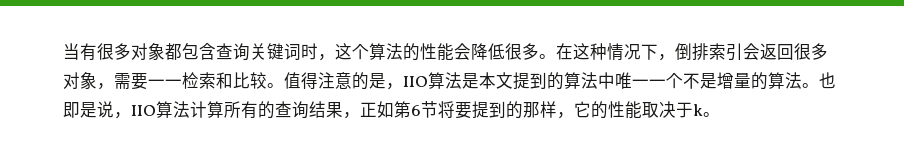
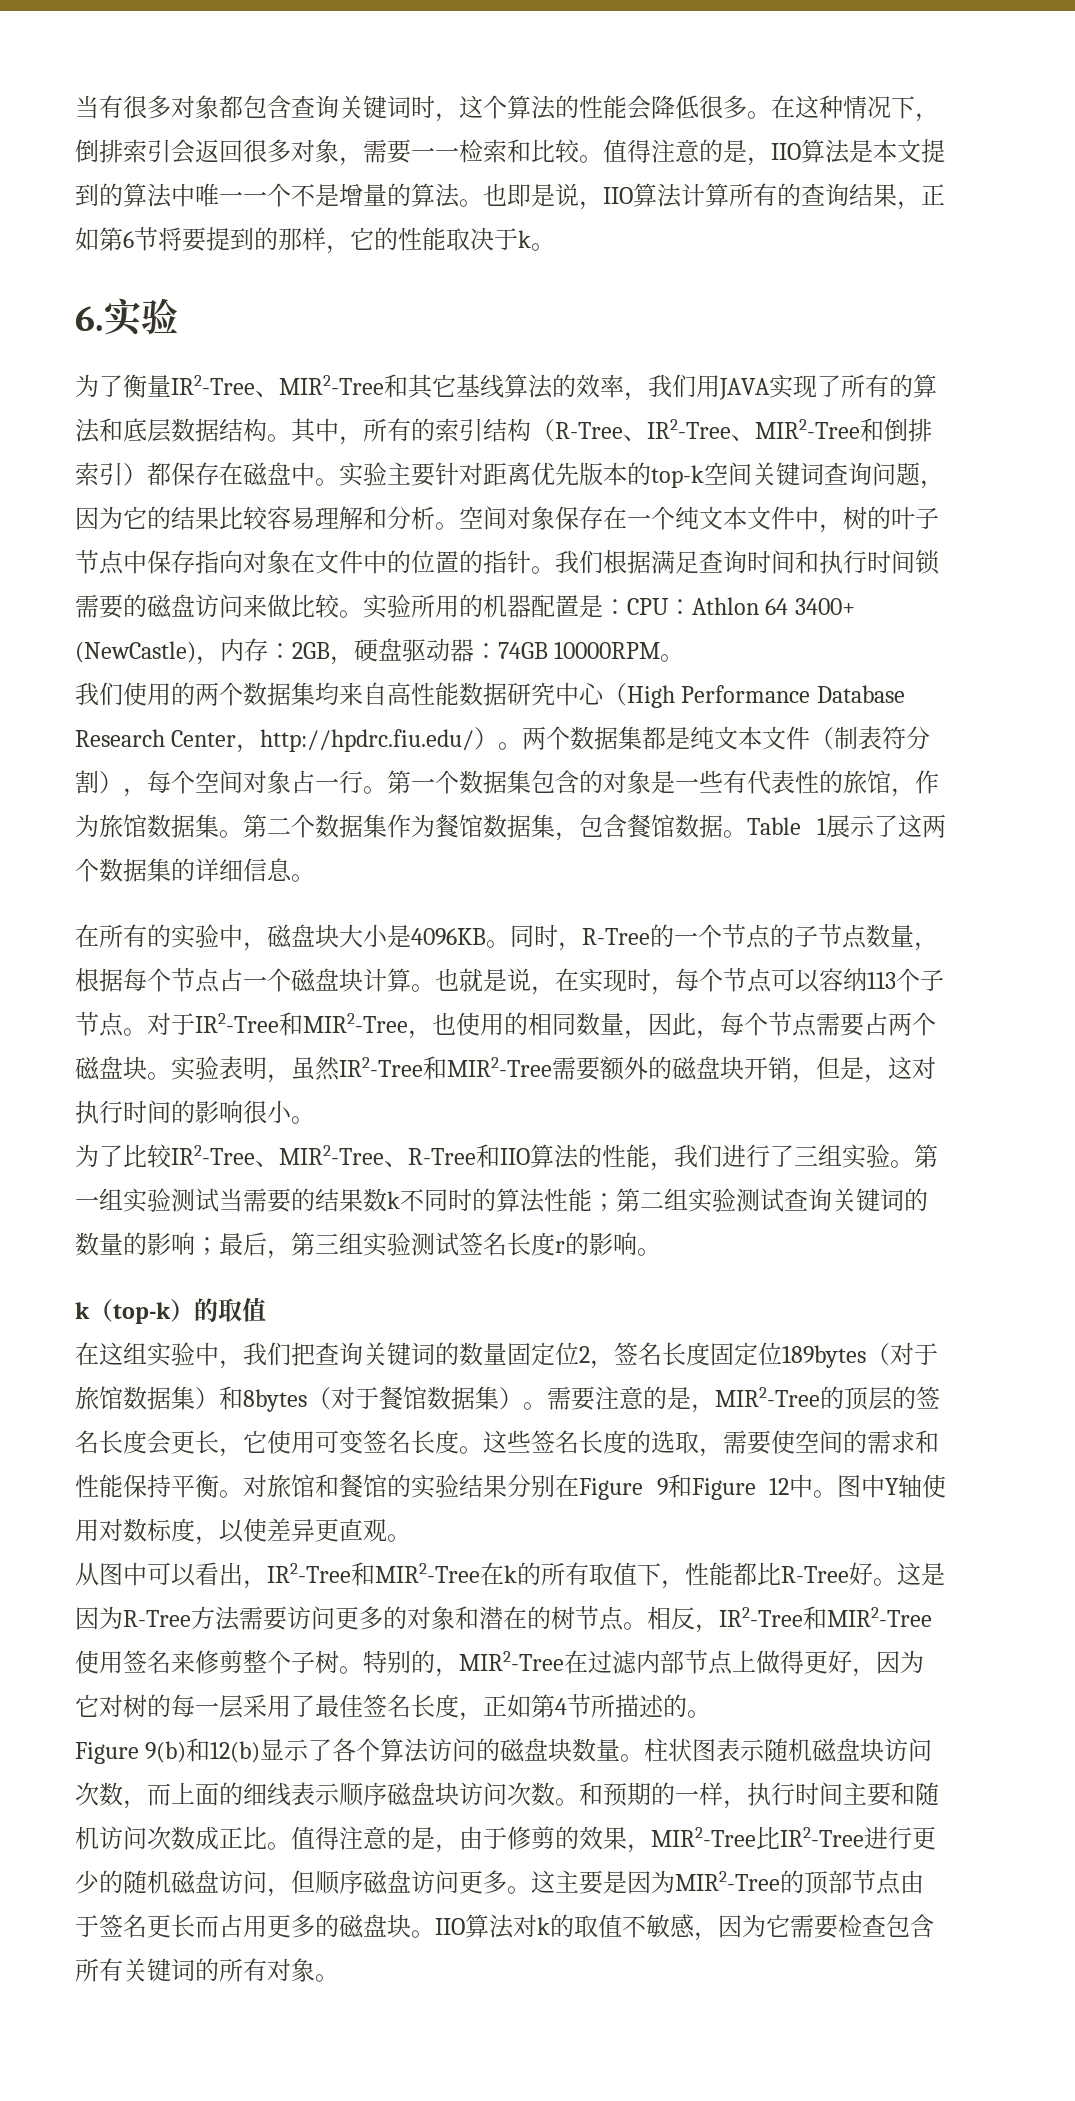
(720, 114) none -> [75,298,178,337] [75,374,937,401] [75,418,932,445] [75,462,944,489] [75,506,939,533] [75,550,940,575] [75,594,855,619] [75,638,685,665] [75,682,905,708] [75,726,931,753] [75,770,939,797] [75,814,946,841] [75,858,315,882] [75,924,938,951] [75,968,944,995] [75,1012,936,1039] [75,1056,936,1083] [75,1100,315,1124] [75,1144,938,1171] [75,1188,928,1213] [75,1232,661,1259] [75,1297,266,1324] [75,1342,938,1369] [75,1386,940,1413] [75,1430,939,1457] [75,1474,946,1500] [75,1518,411,1545] [75,1562,945,1589] [75,1606,932,1633] [75,1650,924,1677] [75,1694,711,1721] [75,1738,933,1764] [75,1782,939,1809] [75,1826,936,1853] [75,1870,924,1897] [75,1914,934,1941] [75,1958,339,1982] // 6.实验 // 为了衡量IR2-Tree、MIR2-Tree和其它基线算法的效率，我们用JAVA实现了所有的算法和底层数据结构。其中，所有的索引结构（R-Tree、IR2-Tree、MIR2-Tree和倒排索引）都保存在磁盘中。实验主要针对距离优先版本的top-k空间关键词查询问题，因为它的结果比较容易理解和分析。空间对象保存在一个纯文本文件中，树的叶子节点中保存指向对象在文件中的位置的指针。我们根据满足查询时间和执行时间锁需要的磁盘访问来做比较。实验所用的机器配置是：CPU：Athlon 64 3400+ (NewCastle)，内存：2GB，硬盘驱动器：74GB 10000RPM。 // 我们使用的两个数据集均来自高性能数据研究中心（High Performance Database Research Center，http://hpdrc.fiu.edu/）。两个数据集都是纯文本文件（制表符分割），每个空间对象占一行。第一个数据集包含的对象是一些有代表性的旅馆，作为旅馆数据集。第二个数据集作为餐馆数据集，包含餐馆数据。Table 1展示了这两个数据集的详细信息。 // 在所有的实验中，磁盘块大小是4096KB。同时，R-Tree的一个节点的子节点数量，根据每个节点占一个磁盘块计算。也就是说，在实现时，每个节点可以容纳113个子节点。对于IR2-Tree和MIR2-Tree，也使用的相同数量，因此，每个节点需要占两个磁盘块。实验表明，虽然IR2-Tree和MIR2-Tree需要额外的磁盘块开销，但是，这对执行时间的影响很小。 // 为了比较IR2-Tree、MIR2-Tree、R-Tree和IIO算法的性能，我们进行了三组实验。第一组实验测试当需要的结果数k不同时的算法性能；第二组实验测试查询关键词的数量的影响；最后，第三组实验测试签名长度r的影响。 // k（top-k）的取值 // 在这组实验中，我们把查询关键词的数量固定位2，签名长度固定位189bytes（对于旅馆数据集）和8bytes（对于餐馆数据集）。需要注意的是，MIR2-Tree的顶层的签名长度会更长，它使用可变签名长度。这些签名长度的选取，需要使空间的需求和性能保持平衡。对旅馆和餐馆的实验结果分别在Figure 9和Figure 12中。图中Y轴使用对数标度，以使差异更直观。 // 从图中可以看出，IR2-Tree和MIR2-Tree在k的所有取值下，性能都比R-Tree好。这是因为R-Tree方法需要访问更多的对象和潜在的树节点。相反，IR2-Tree和MIR2-Tree使用签名来修剪整个子树。特别的，MIR2-Tree在过滤内部节点上做得更好，因为它对树的每一层采用了最佳签名长度，正如第4节所描述的。 // Figure 9(b)和12(b)显示了各个算法访问的磁盘块数量。柱状图表示随机磁盘块访问次数，而上面的细线表示顺序磁盘块访问次数。和预期的一样，执行时间主要和随机访问次数成正比。值得注意的是，由于修剪的效果，MIR2-Tree比IR2-Tree进行更少的随机磁盘访问，但顺序磁盘访问更多。这主要是因为MIR2-Tree的顶部节点由于签名更长而占用更多的磁盘块。IIO算法对k的取值不敏感，因为它需要检查包含所有关键词的所有对象。

